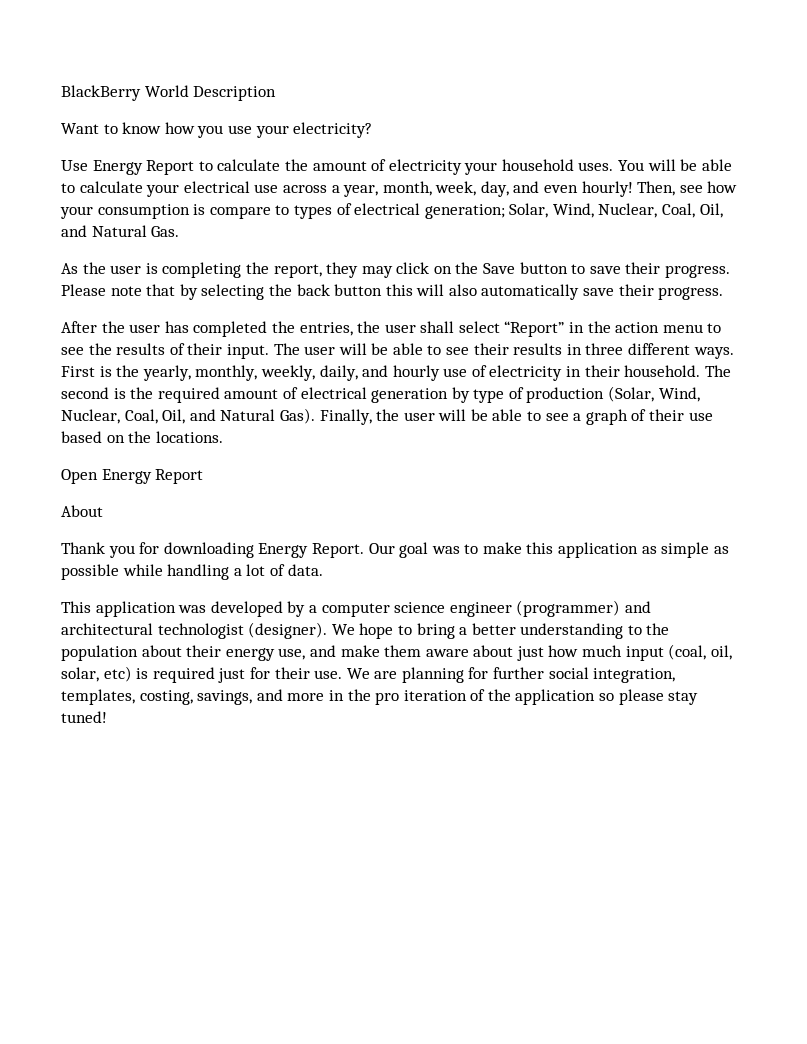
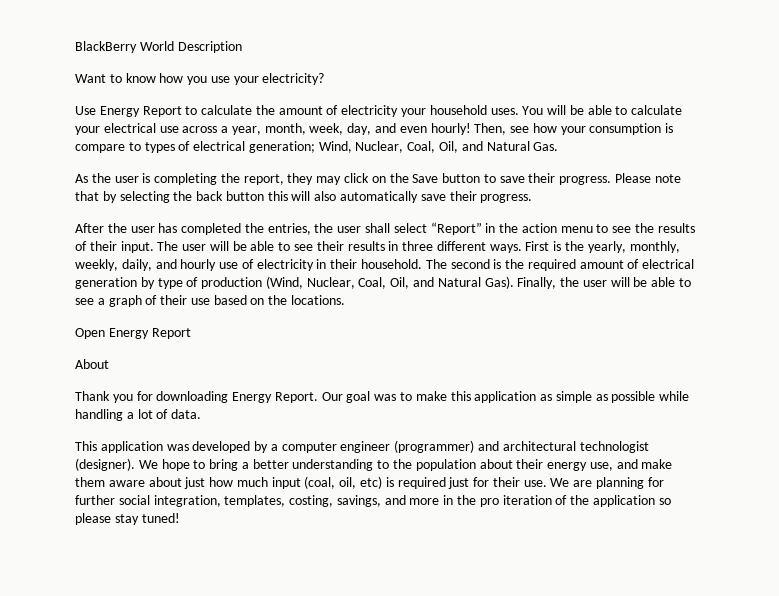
[509,203,549,218] Solar, -> (315, 147) none
[608,386,700,402] (Solar, Wind, -> [265,276,303,289] (Wind,
[394,602,446,613] science -> (337, 447) none
[61,667,99,682] solar, -> (357, 483) none

